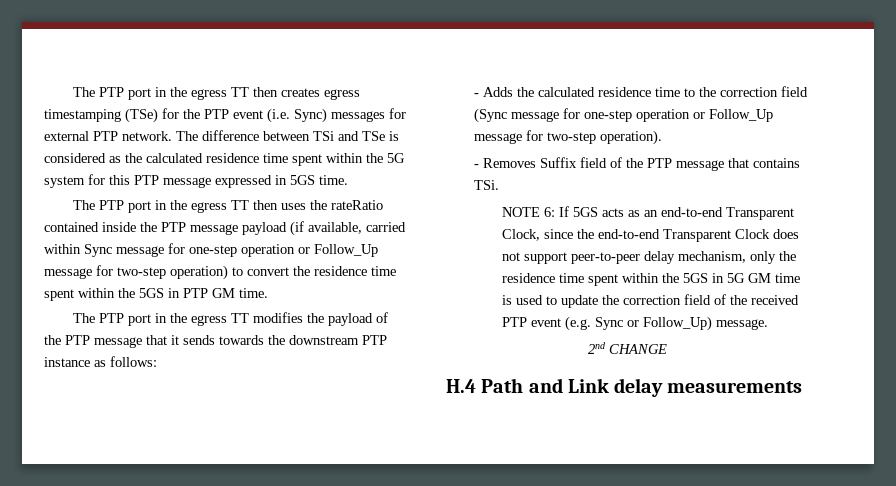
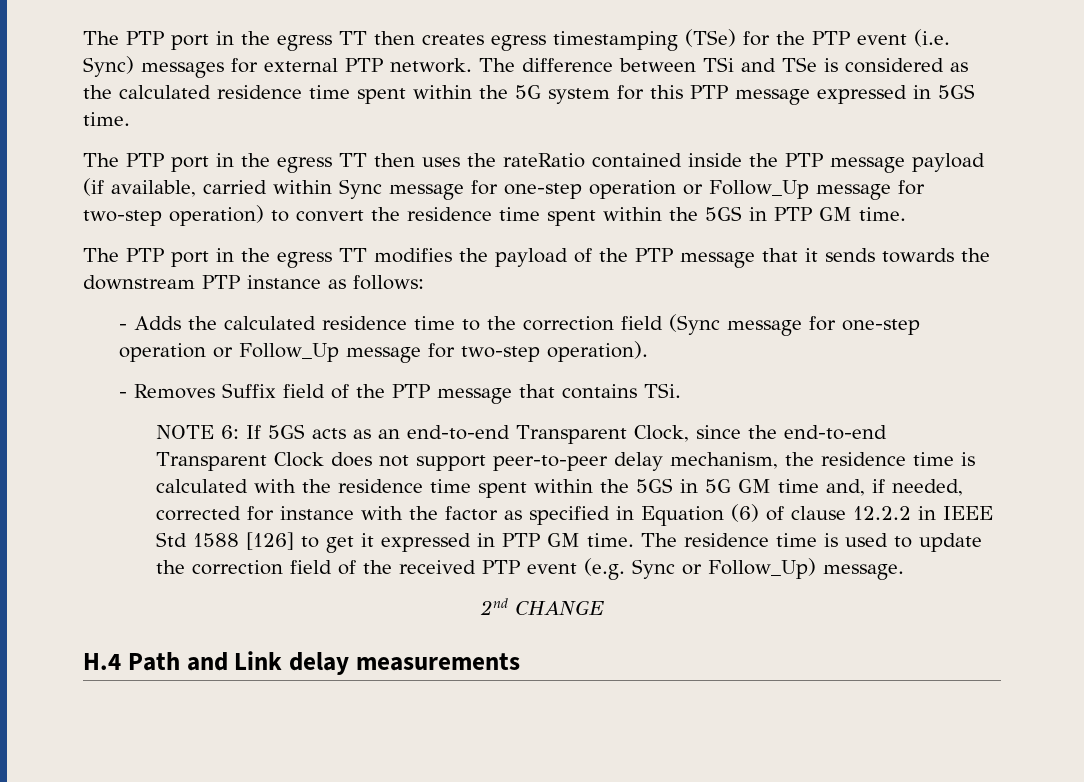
[749,251,776,264] only -> [784,452,975,466] [155,479,296,493] the residence time is calculated with
(800, 278) none -> [825,479,963,496] [155,504,993,526] [155,532,817,553] and, if needed, corrected for instance with the factor as specified in Equation (6) of clause 12.2.2 in IEEE Std 1588 [126] to get it expressed in PTP GM time. The residence time

